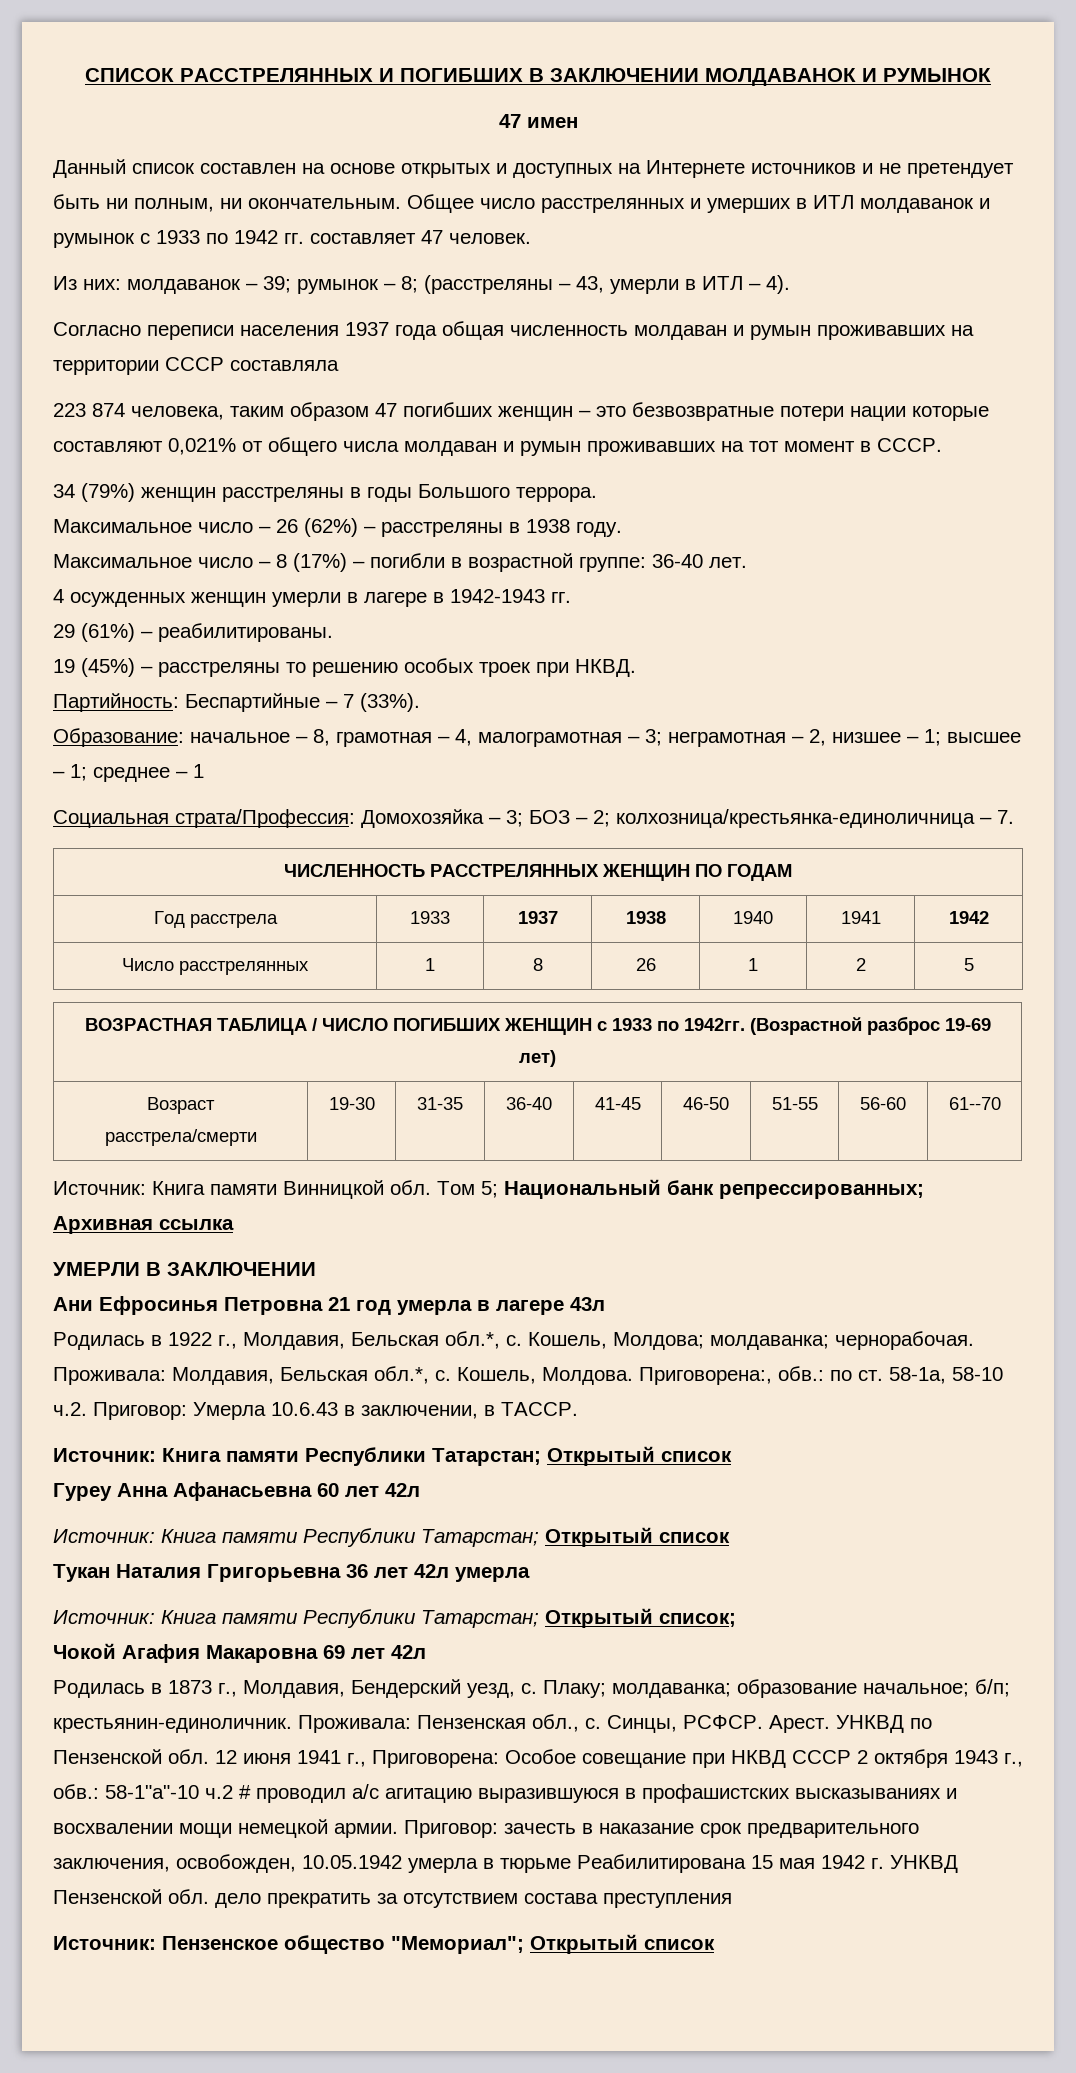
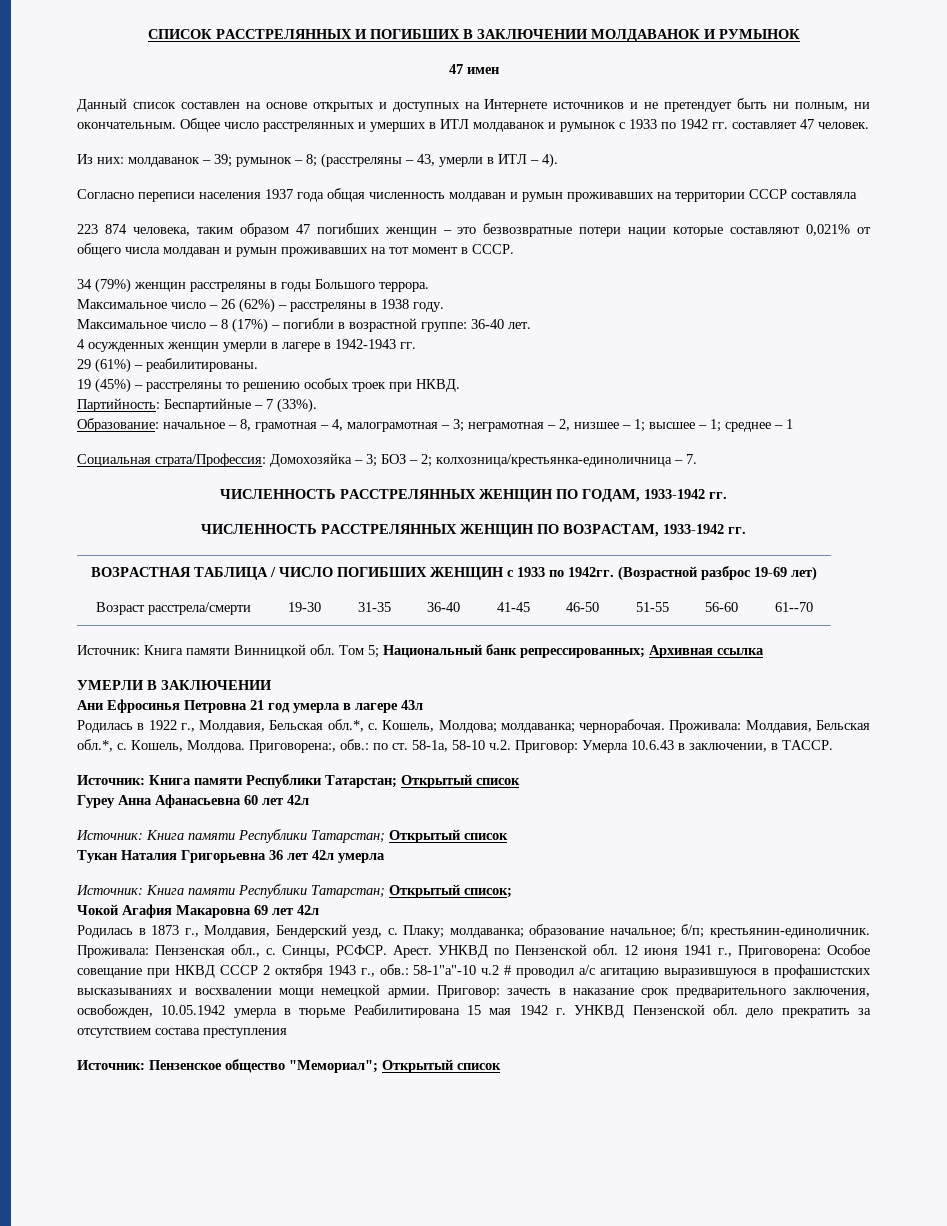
[284,864,792,881] [153,911,278,928] [410,911,450,924] [517,911,558,924] [625,911,666,924] [733,911,773,924] [840,911,881,924] [948,911,989,924] [122,958,309,975] [425,958,435,971] [532,958,543,971] [635,958,656,971] [748,958,758,971] [855,958,866,971] [963,958,974,971] // ЧИСЛЕННОСТЬ РАССТРЕЛЯННЫХ ЖЕНЩИН ПО ГОДАМ // Год расстрела | 1933 | 1937 | 1938 | 1940 | 1941 | 1942 // Число расстрелянных | 1 | 8 | 26 | 1 | 2 | 5 -> [220,489,727,502] [201,524,746,537] // ЧИСЛЕННОСТЬ РАССТРЕЛЯННЫХ ЖЕНЩИН ПО ГОДАМ, 1933-1942 гг. // ЧИСЛЕННОСТЬ РАССТРЕЛЯННЫХ ЖЕНЩИН ПО ВОЗРАСТАМ, 1933-1942 гг.

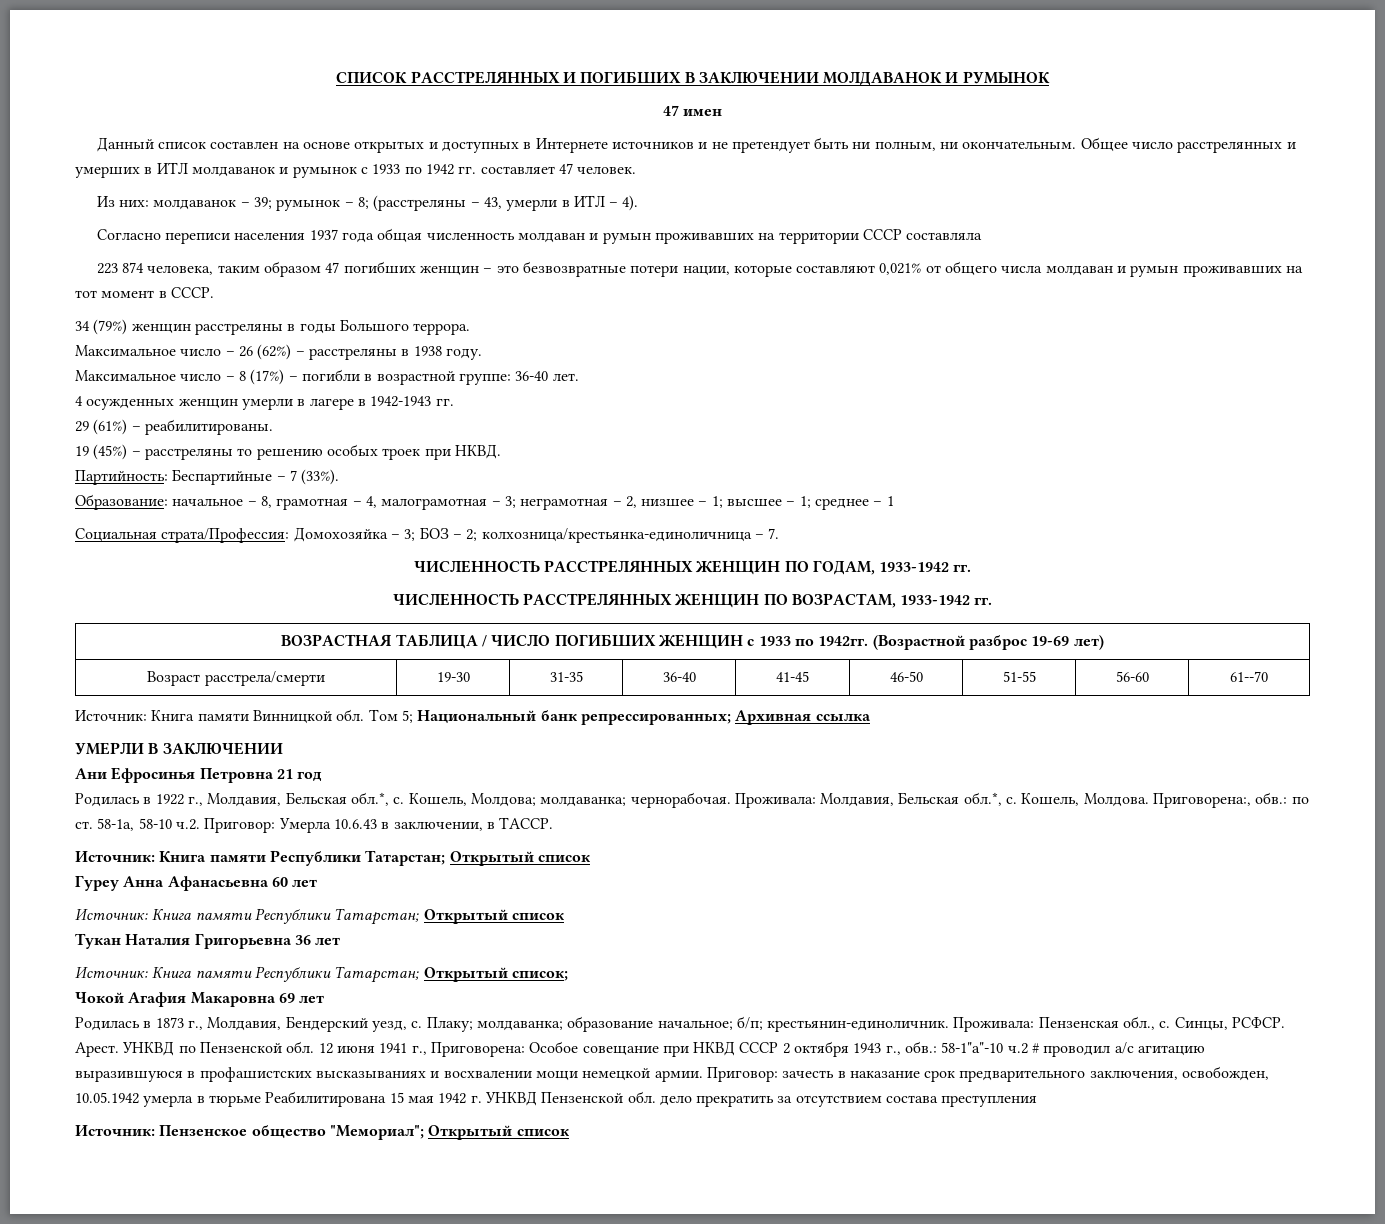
[464,102,480,109] на -> [523,142,532,149] в
[628,227,667,237] нации -> [682,266,730,276] нации,
[293,700,423,713] умерла в лагере 43л -> (323, 776) none
[287,795,309,805] 42л -> (318, 883) none
[312,850,385,863] 42л умерла -> (341, 941) none
[297,905,319,915] 42л -> (325, 999) none

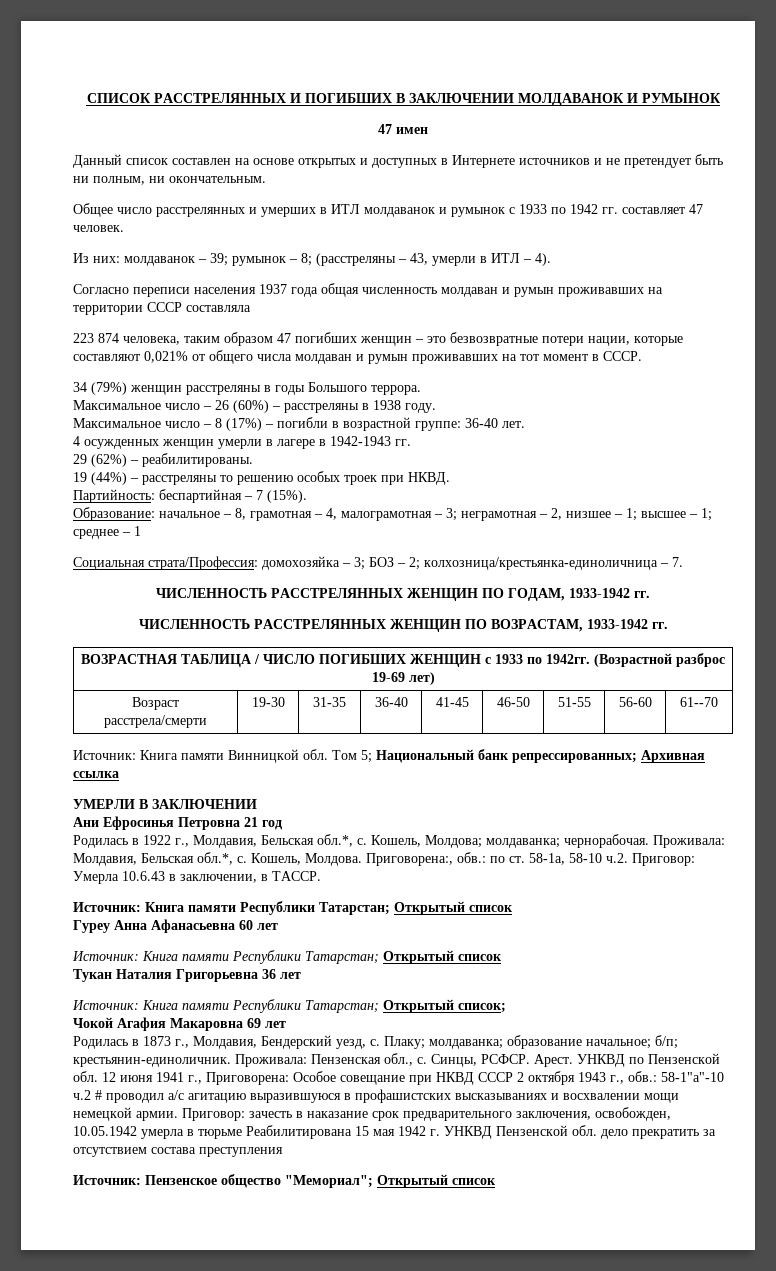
(1077, 145) none -> (266, 179) //
[257,344,292,360] (62%) -> [233,400,269,413] (60%)
[93,419,128,435] (61%) -> [91,454,127,467] (62%)
[93,444,128,460] (45%) -> [91,472,127,485] (44%)
[172,469,273,485] Беспартийные -> [159,489,242,503] беспартийная
[301,469,340,485] (33%). -> [267,490,307,503] (15%).
[293,527,388,542] Домохозяйка -> [262,556,340,570] домохозяйка

